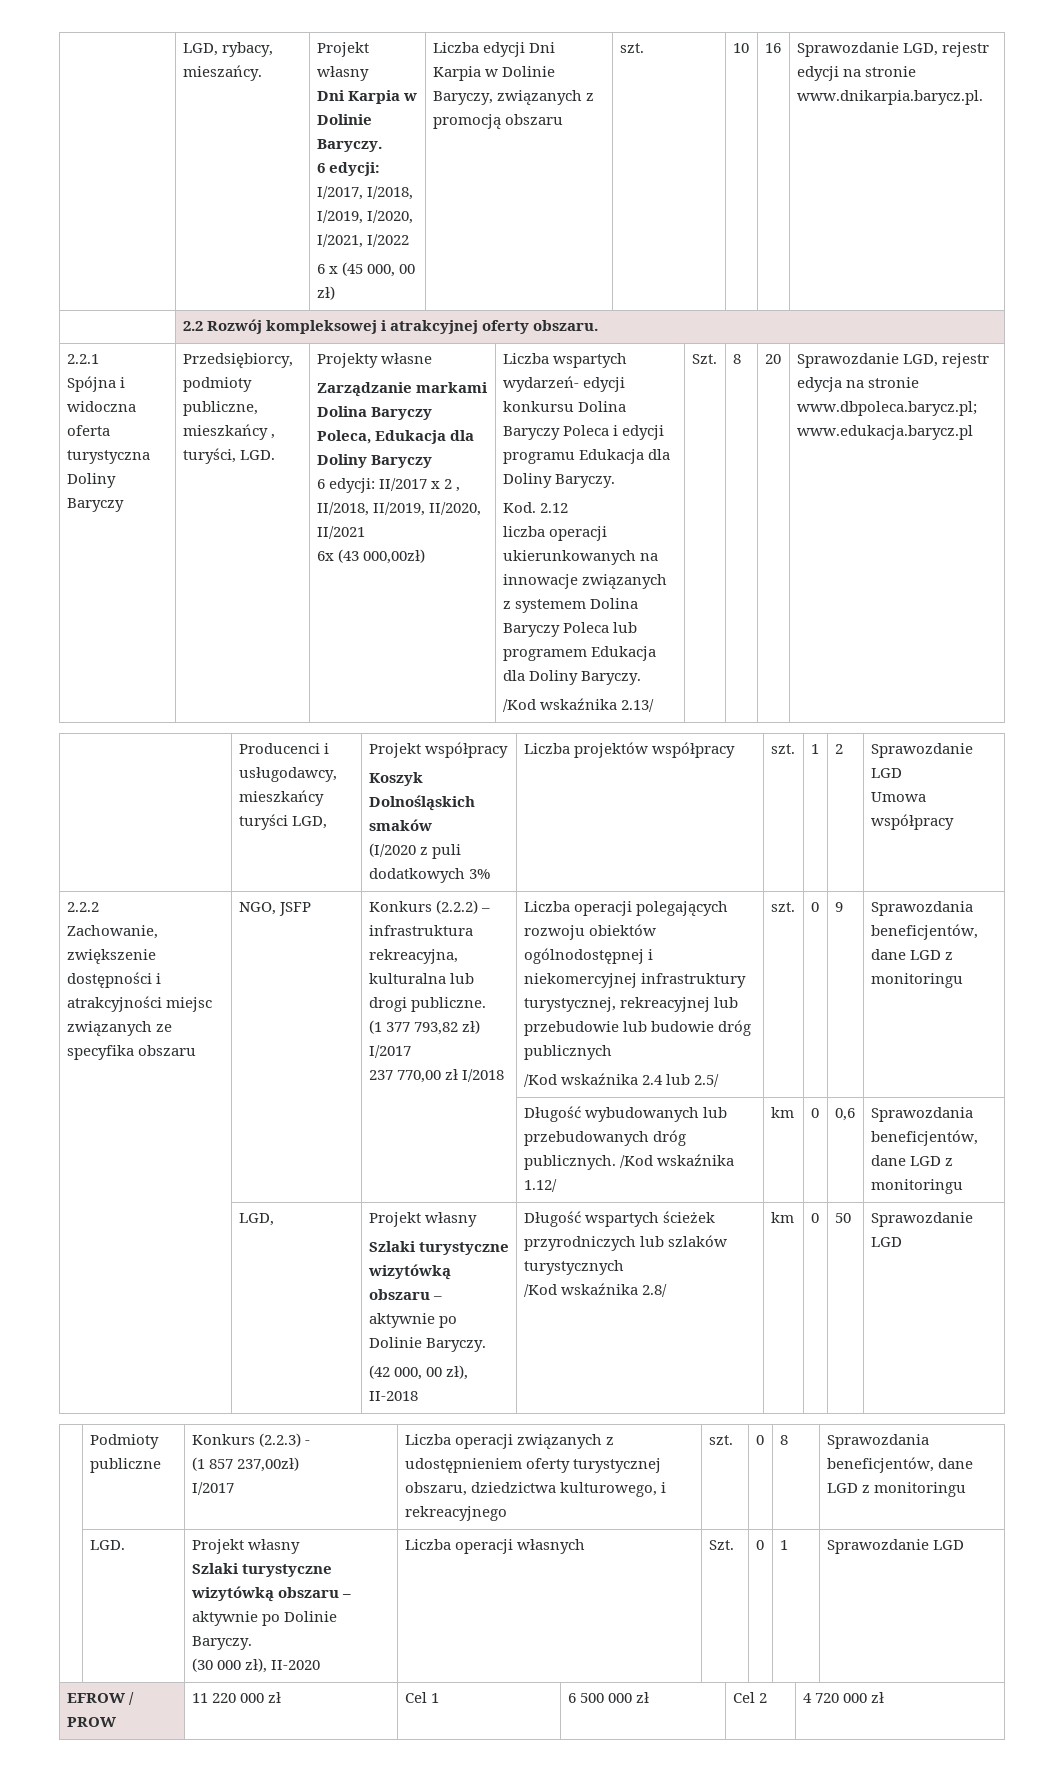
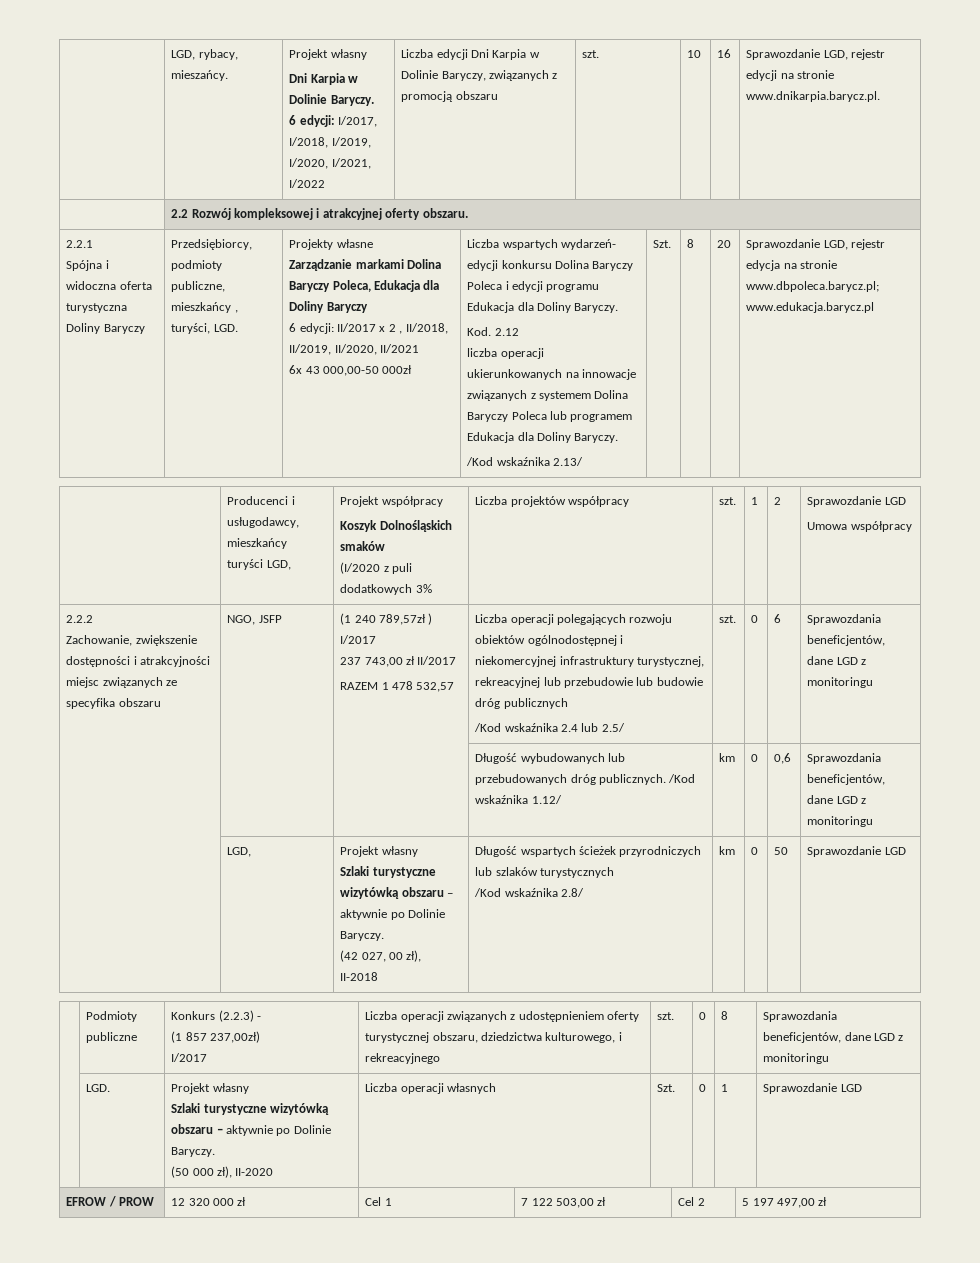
[316,262,415,277] [316,286,335,300] // 6 x (45 000, 00 zł) -> (326, 183) none
[337,549,425,564] (43 000,00zł) -> [305,365,413,376] 43 000,00-50 000zł
[368,900,490,914] [368,925,473,936] [368,949,458,964] [368,973,474,984] [368,997,486,1012] [368,1020,480,1035] [368,1045,411,1058] [368,1069,504,1083] Konkurs (2.2.2) – infrastruktura rekreacyjna, kulturalna lub drogi publiczne. // (1 377 793,82 zł) I/2017 // 237 770,00 zł I/2018 -> [340,613,433,625] [340,635,377,644] [340,656,457,667] [340,681,455,692] (1 240 789,57zł ) I/2017 // 237 743,00 zł II/2017 // RAZEM 1 478 532,57
[834,902,843,912] 9 -> [774,614,782,623] 6
[393,1367,422,1380] 000, -> [361,952,386,962] 027,
[191,1658,213,1672] (30 -> [171,1166,190,1178] (50
[191,1693,236,1703] 11 220 -> [171,1198,210,1206] 12 320
[567,1693,632,1703] 6 500 000 -> [521,1198,595,1208] 7 122 503,00
[802,1693,867,1703] 4 720 000 -> [742,1198,816,1208] 5 197 497,00

